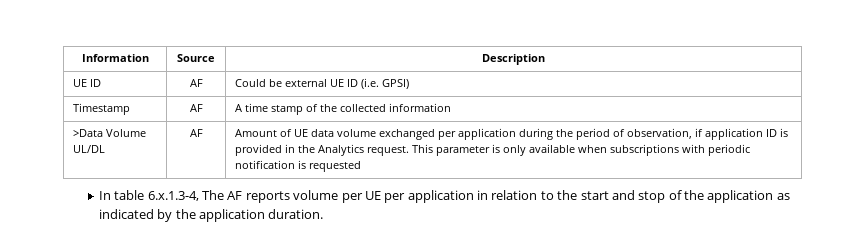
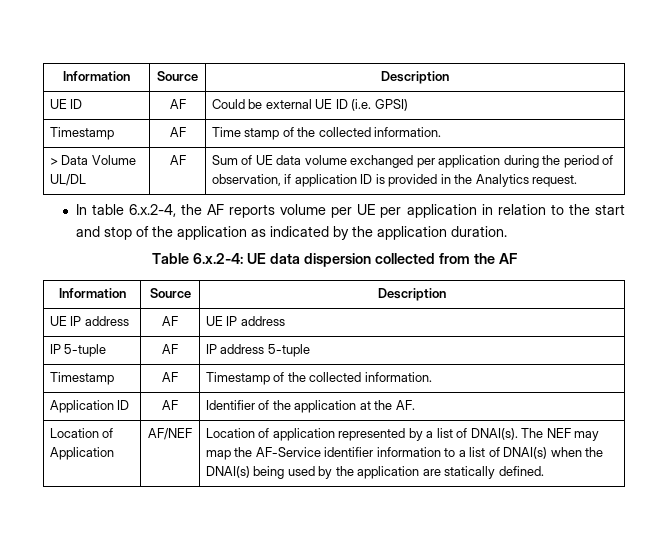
[234,103,268,112] A time -> [211,127,241,137] Time
[388,103,451,112] [72,129,103,137] information // >Data -> [374,127,442,137] [49,155,89,165] information. // > Data
[234,129,277,137] Amount -> [211,155,238,165] Sum
[411,144,750,156] [234,160,361,172] This parameter is only available when subscriptions with periodic notification is requested -> (578, 181) none
[147,190,225,201] 6.x.1.3-4, The -> [128,204,202,217] 6.x.2-4, the
(324, 214) none -> [151,253,517,267] [58,288,126,298] [149,288,191,298] [378,288,446,301] [49,316,129,326] [162,316,178,326] [205,316,285,326] [49,344,107,357] [162,344,178,354] [205,344,310,357] [49,372,114,385] [162,372,178,382] [205,372,432,385] [49,400,130,413] [162,400,178,410] [205,400,415,413] [49,428,114,438] [49,447,114,460] [148,428,192,440] [205,428,600,441] [205,447,604,460] [205,466,544,479] // Table 6.x.2-4: UE data dispersion collected from the AF // Information | Source | Description // UE IP address | AF | UE IP address // IP 5-tuple | AF | IP address 5-tuple // Timestamp | AF | Timestamp of the collected information. // Application ID | AF | Identifier of the application at the AF. // Location of Application | AF/NEF | Location of application represented by a list of DNAI(s). The NEF may map the AF-Service identifier information to a list of DNAI(s) when the DNAI(s) being used by the application are statically defined.

